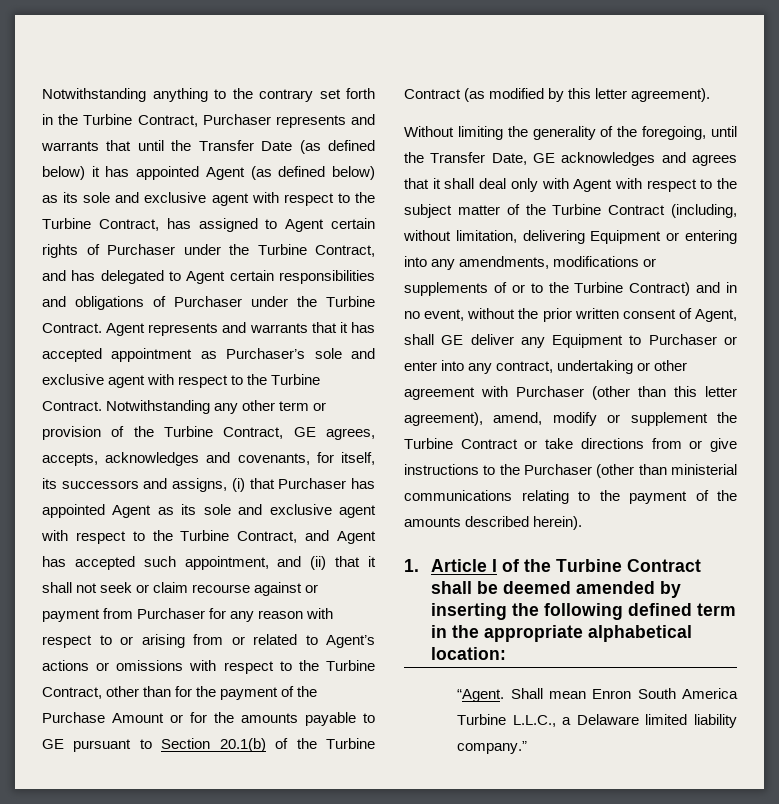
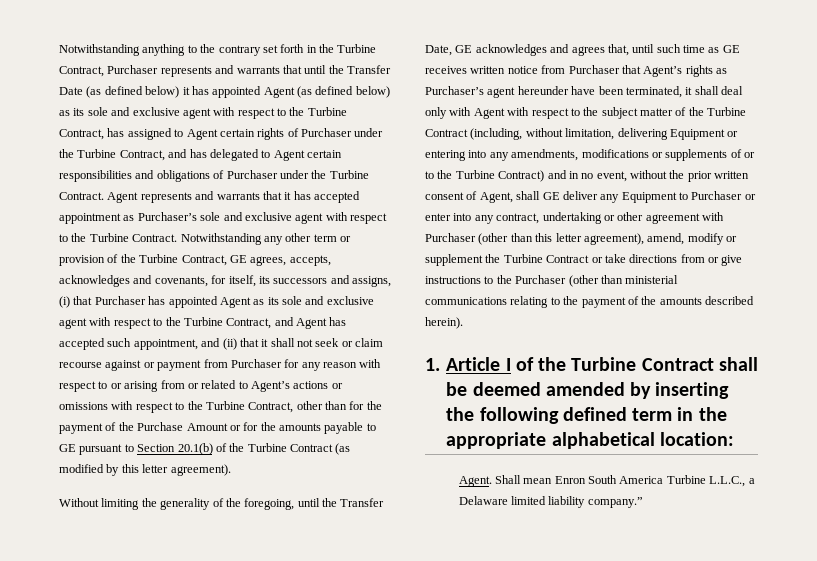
[404,178,429,189] that -> [607,44,740,56] [425,65,727,77] [425,86,682,98] that, until such time as GE receives written notice from Purchaser that Agent’s rights as Purchaser’s agent hereunder have been terminated,
[457,689,505,702] “Agent. -> [458,476,492,487] Agent.

